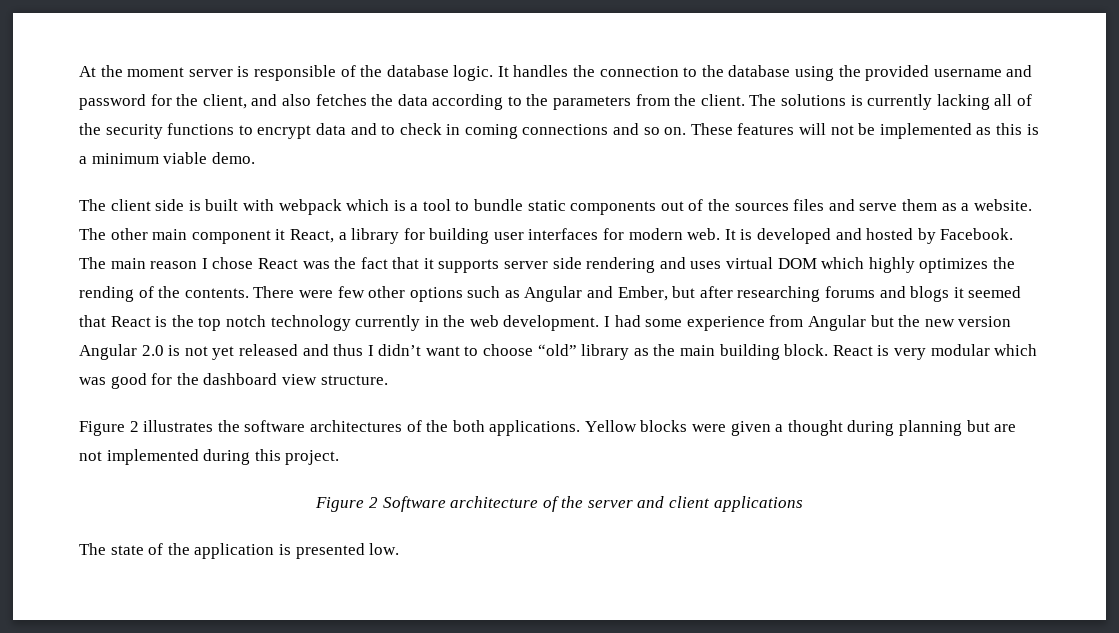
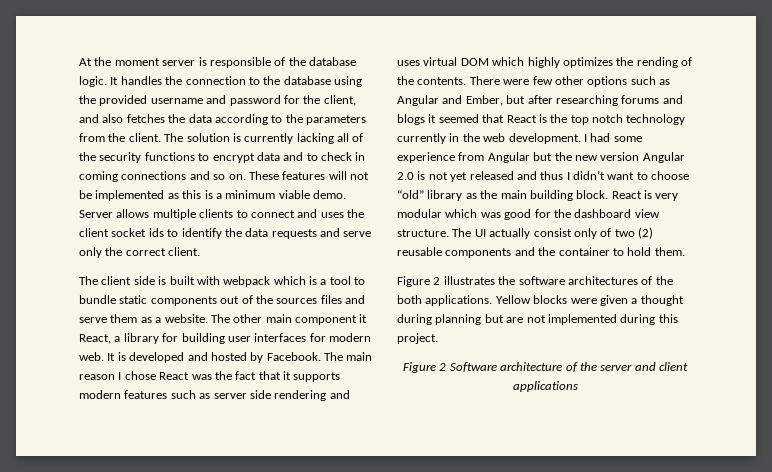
[781,94,847,106] solutions -> [186,133,230,142] solution
(255, 158) none -> [79,209,364,220] [79,228,372,239] [79,247,201,258] Server allows multiple clients to connect and uses the client socket ids to identify the data requests and serve only the correct client.
(500, 266) none -> [79,390,211,399] modern features such as
(388, 380) none -> [452,227,653,239] [397,247,685,258] The UI actually consist only of two (2) reusable components and the container to hold them.
[79,543,400,559] // The state of the application is presented low. -> (578, 386) none

